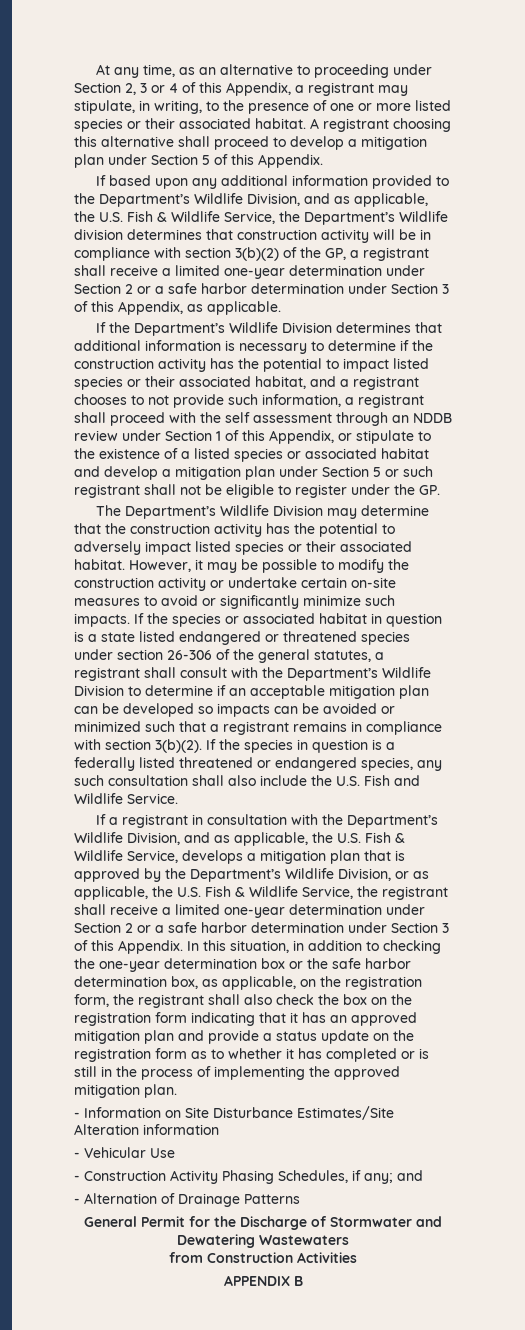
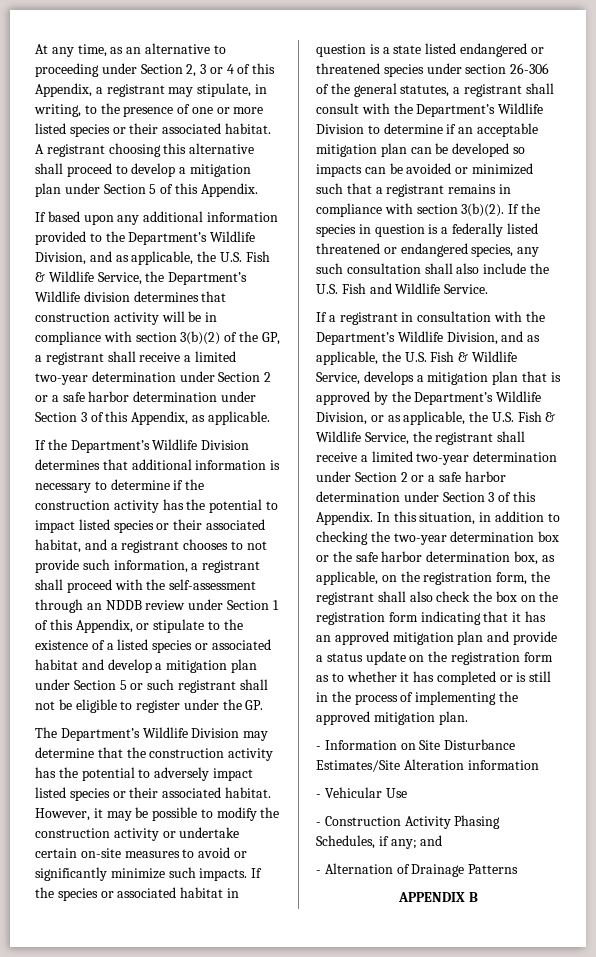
[224,268,285,279] one-year -> [35,373,88,385] two-year
[225,412,332,423] self assessment -> [169,579,257,590] self-assessment
[224,907,285,918] one-year -> [416,453,470,465] two-year
[99,961,160,972] one-year -> [393,533,447,545] two-year
[84,1216,442,1230] [177,1234,349,1248] [169,1252,357,1263] // General Permit for the Discharge of Stormwater and Dewatering Wastewaters // from Construction Activities -> (519, 869) none

